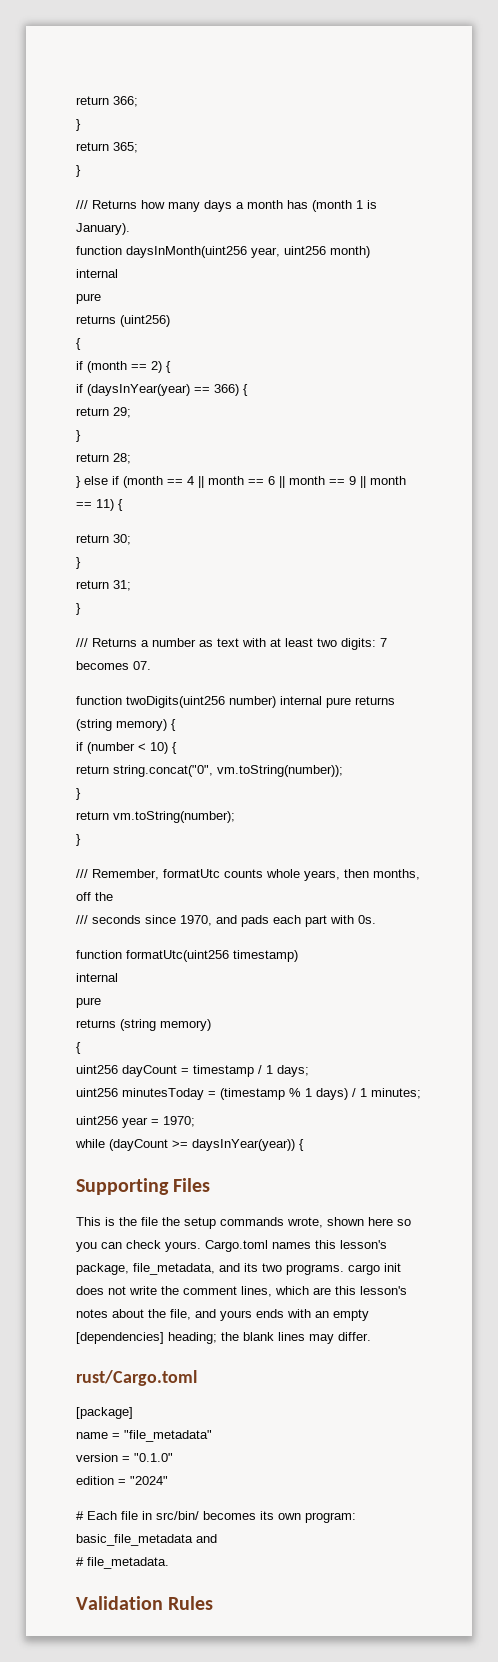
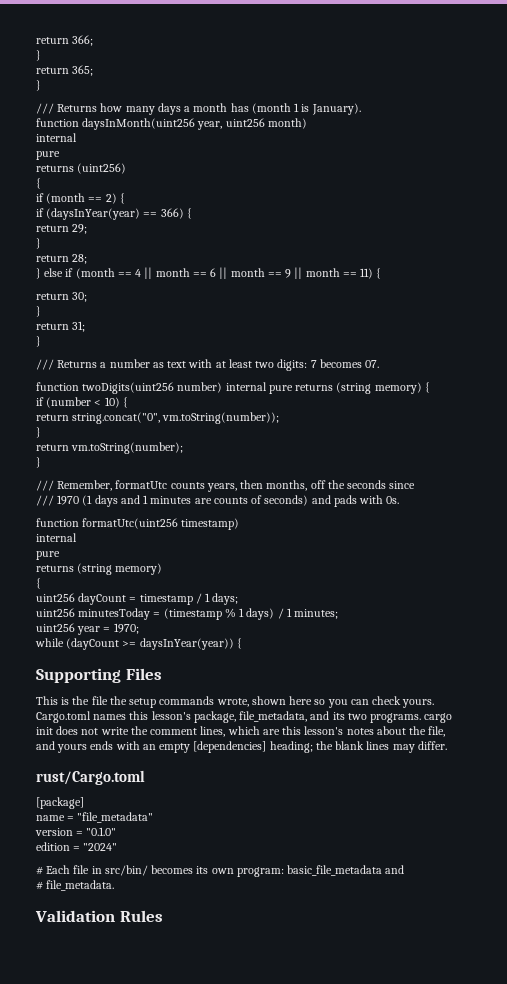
[266,869,300,878] whole -> (205, 485) none
[76,915,327,927] // /// seconds since 1970, and pads each part -> [347,480,416,489] [36,495,357,507] seconds since // /// 1970 (1 days and 1 minutes are counts of seconds) and pads

